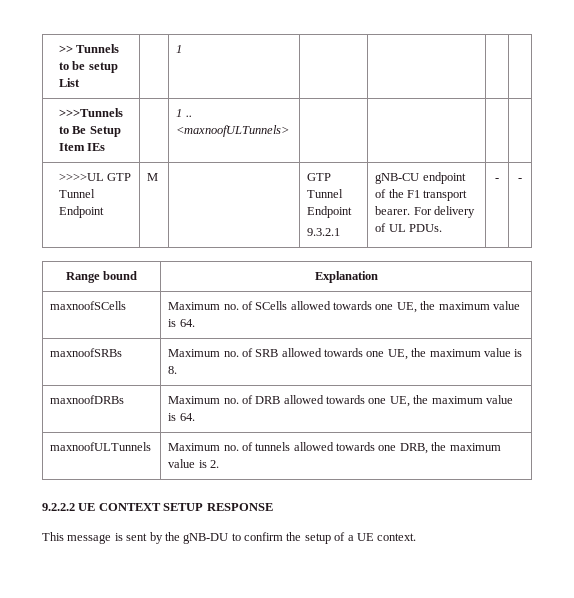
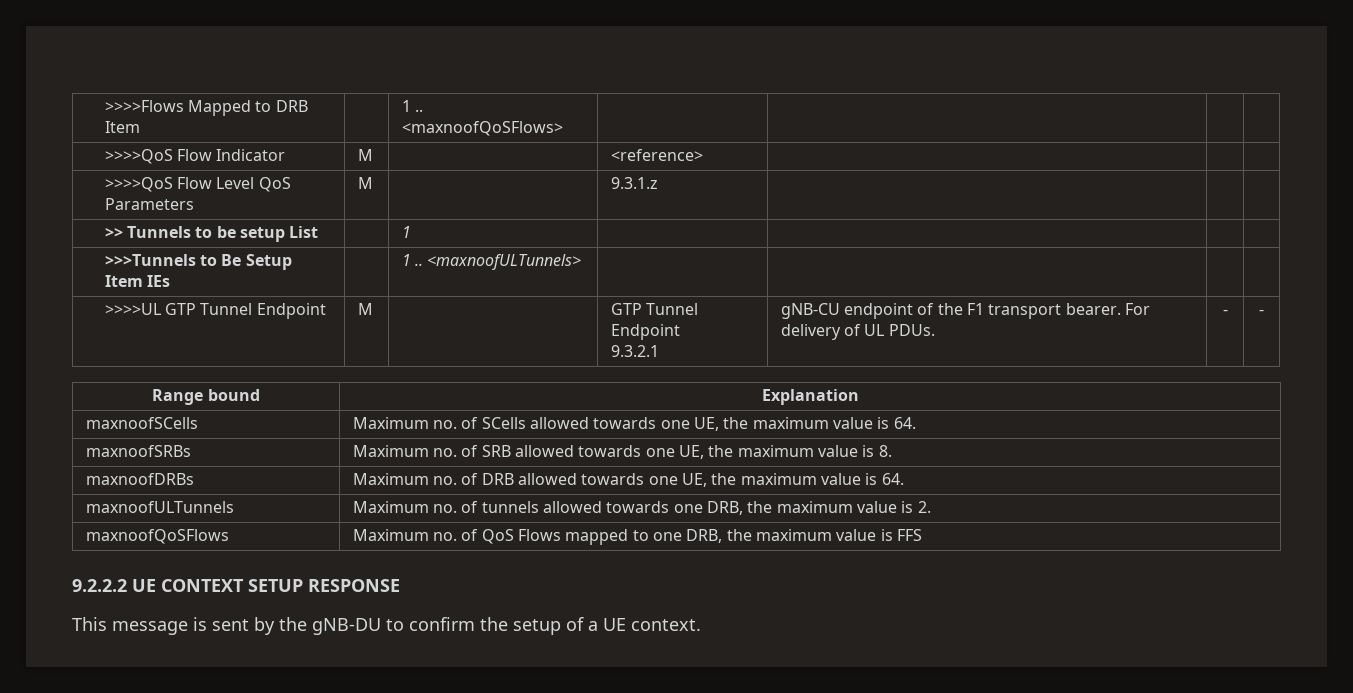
(58, 49) none -> [104,100,308,116] [104,121,140,133] [401,100,424,112] [401,121,563,136] [104,149,286,164] [357,149,373,161] [610,149,703,161] [104,177,291,192] [104,198,194,210] [357,177,373,189] [610,177,658,189] >>>>Flows Mapped to DRB Item | | 1 .. <maxnoofQoSFlows> | | | | // >>>>QoS Flow Indicator | M | | <reference> | | | // >>>>QoS Flow Level QoS Parameters | M | | 9.3.1.z | | | //
(219, 464) none -> [85,529,229,544] [352,529,922,545] // maxnoofQoSFlows | Maximum no. of QoS Flows mapped to one DRB, the maximum value is FFS

